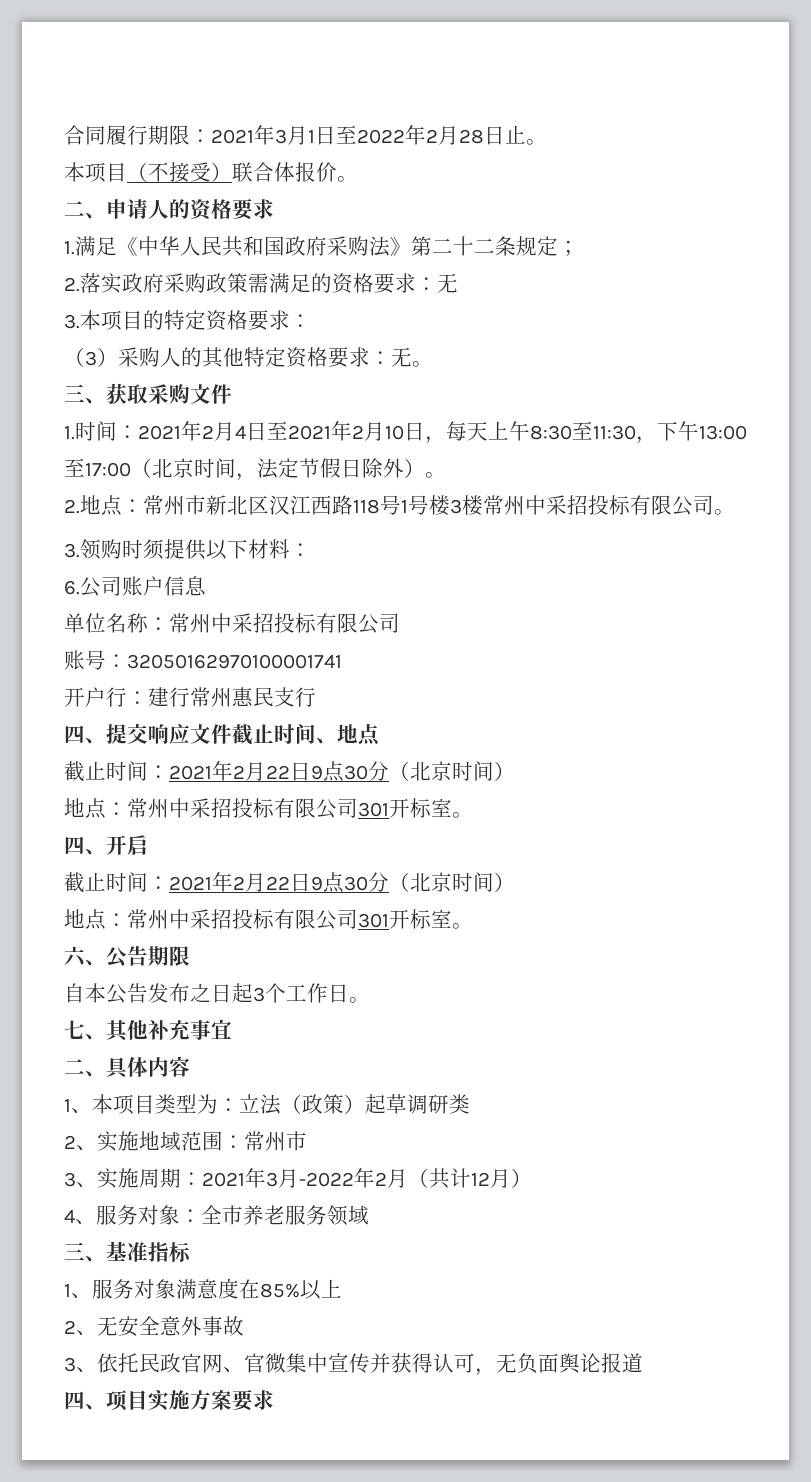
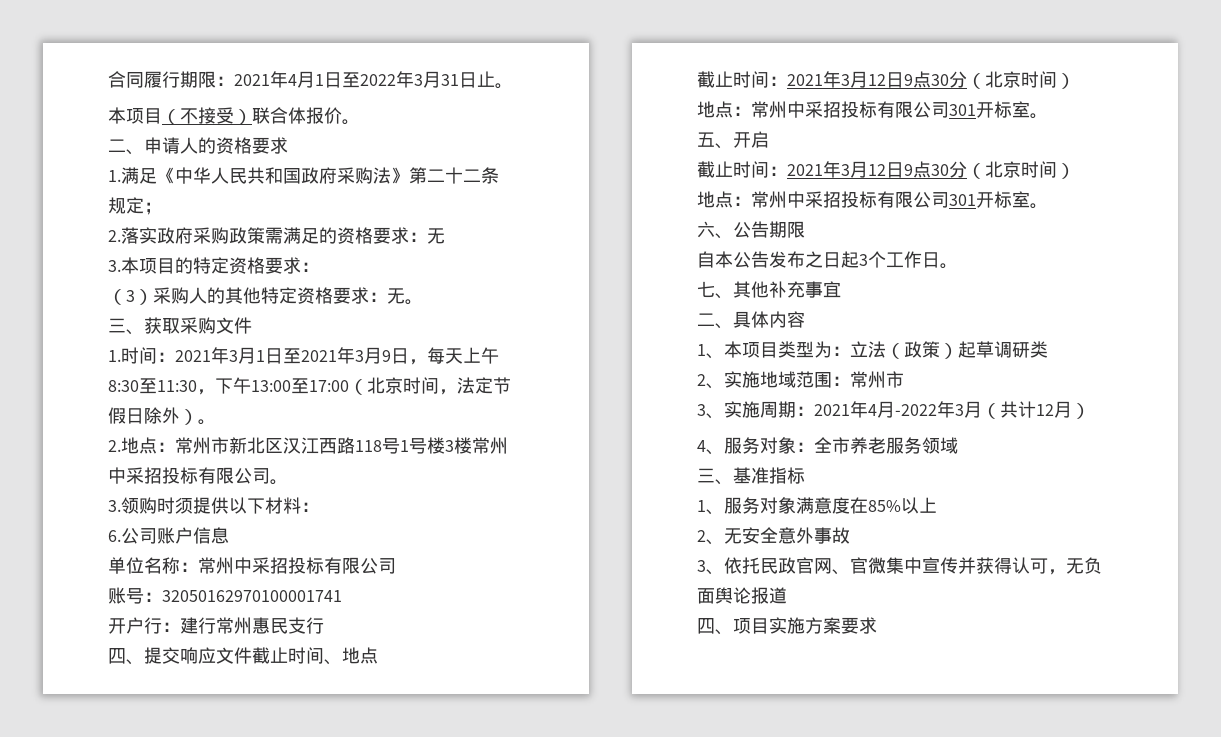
[275,129,287,144] 3 -> [288,74,297,86] 4
[426,126,484,145] 2月28 -> [414,71,459,88] 3月31
[202,421,404,441] 2月4日至2021年2月10 -> [229,347,391,364] 3月1日至2021年3月9
[233,762,290,781] 2月22 -> [841,71,886,88] 3月12
[64,836,85,855] 四 -> [697,132,715,147] 五
[233,873,290,892] 2月22 -> [841,161,886,178] 3月12
[266,1172,278,1187] 3 -> [868,404,877,416] 4
[375,1172,387,1186] 2 -> [955,404,964,416] 3

